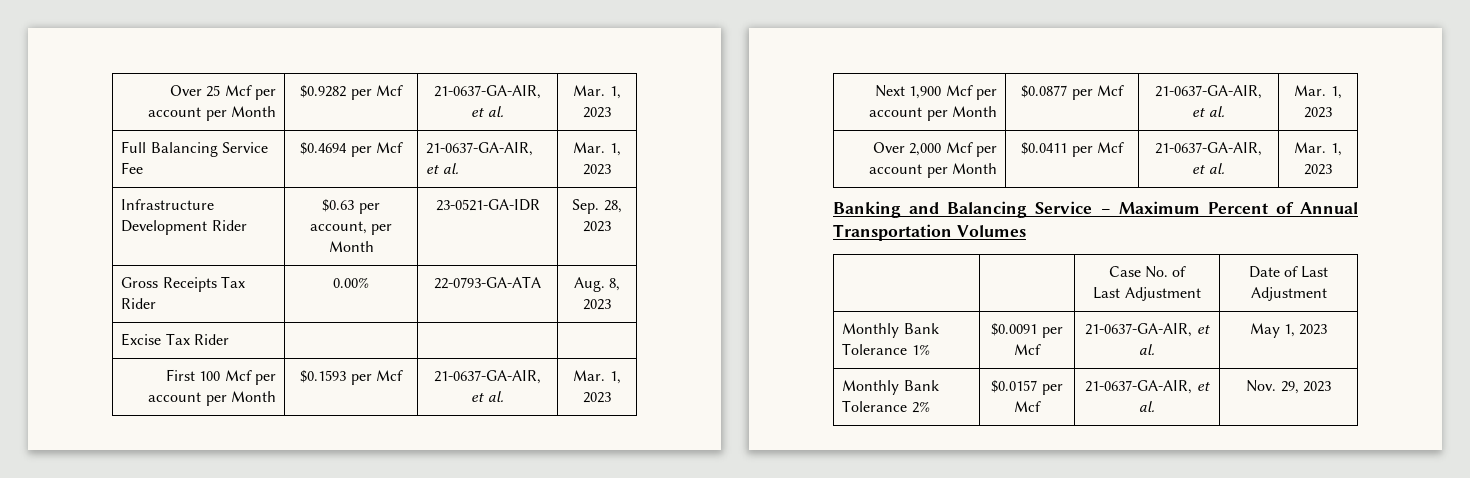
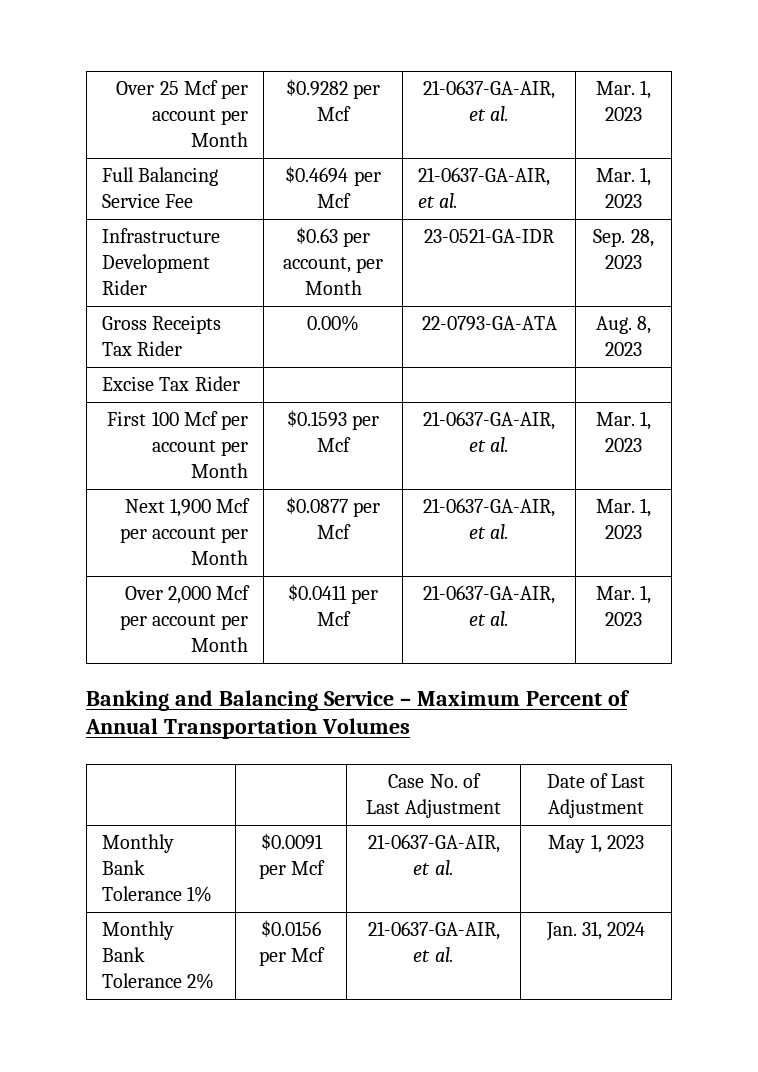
[991,380,1063,395] [1014,401,1041,412] [1085,380,1210,394] [1139,401,1155,412] [1246,380,1331,394] $0.0157 per Mcf | 21-0637-GA-AIR, et al. | Nov. 29, 2023 -> [261,920,321,937] [258,947,326,966] [367,921,500,940] [413,947,454,962] [545,921,646,941] $0.0156 per Mcf | 21-0637-GA-AIR, et al. | Jan. 31, 2024

